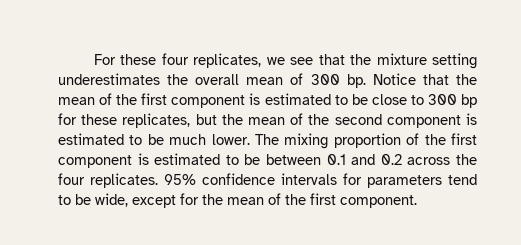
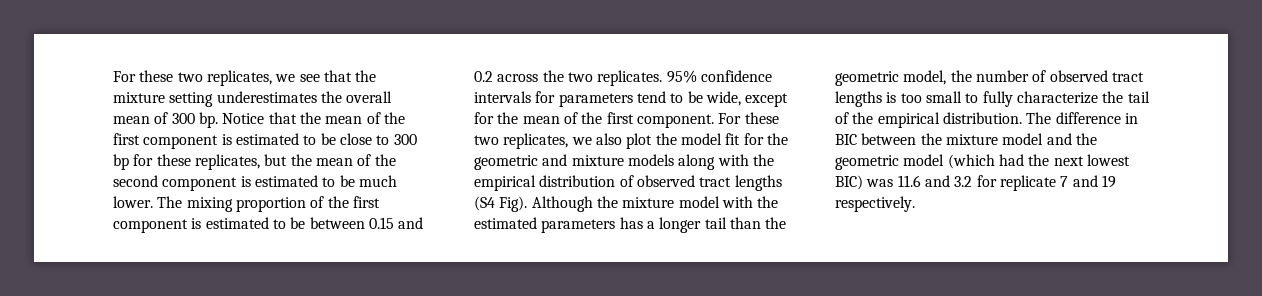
[93,53,189,65] For these four -> [113,70,203,82] For these two
[326,154,346,165] 0.1 -> [368,217,394,229] 0.15
[58,173,85,185] four -> [567,72,593,82] two
(417, 201) none -> [718,112,779,124] [474,133,788,149] [474,154,774,170] [474,175,782,191] [474,196,779,212] [474,217,787,233] [835,70,1144,86] [835,91,1150,107] [835,112,1138,128] [835,133,1097,145] [835,154,1130,170] [835,175,1116,191] [835,196,915,212] For these two replicates, we also plot the model fit for the geometric and mixture models along with the empirical distribution of observed tract lengths (S4 Fig). Although the mixture model with the estimated parameters has a longer tail than the geometric model, the number of observed tract lengths is too small to fully characterize the tail of the empirical distribution. The difference in BIC between the mixture model and the geometric model (which had the next lowest BIC) was 11.6 and 3.2 for replicate 7 and 19 respectively.

